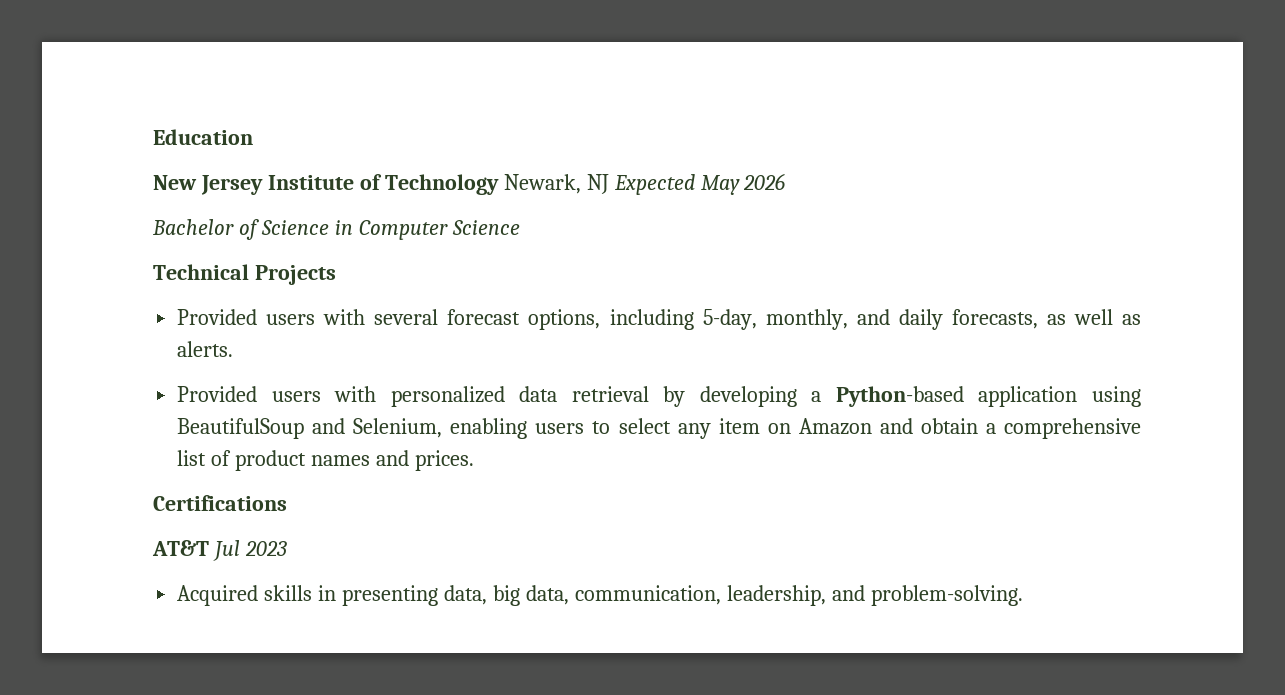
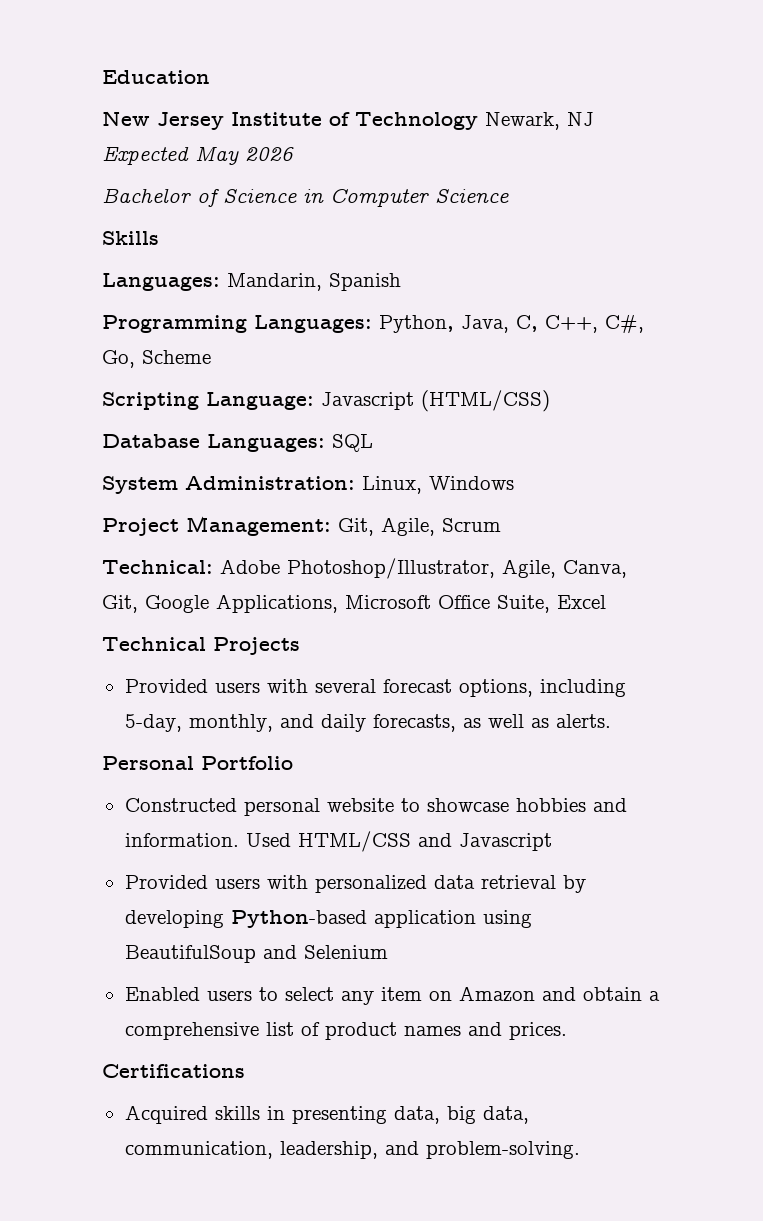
(520, 227) none -> [102,231,159,245] [102,273,401,291] [102,314,644,334] [102,350,211,368] [102,390,550,412] [102,434,373,452] [102,476,514,494] [102,516,501,536] [102,558,627,579] [102,594,606,613] // Skills // Languages: Mandarin, Spanish // Programming Languages: Python, Java, C, C++, C#, Go, Scheme // Scripting Language: Javascript (HTML/CSS) // Database Languages: SQL // System Administration: Linux, Windows // Project Management: Git, Agile, Scrum // Technical: Adobe Photoshop/Illustrator, Agile, Canva, Git, Google Applications, Microsoft Office Suite, Excel
(234, 349) none -> [102,756,293,770] [124,798,627,816] [124,831,552,852] // Personal Portfolio // Constructed personal website to showcase hobbies and information. Used HTML/CSS and Javascript
[811,391,822,402] a -> (224, 919) none
[353,418,528,439] Selenium, enabling -> [303,945,388,959] [124,987,200,1001] Selenium // Enabled
[152,540,287,561] // AT&T Jul 2023 -> (245, 1071) none

